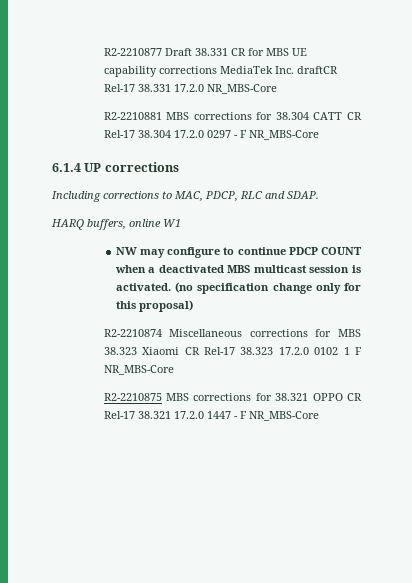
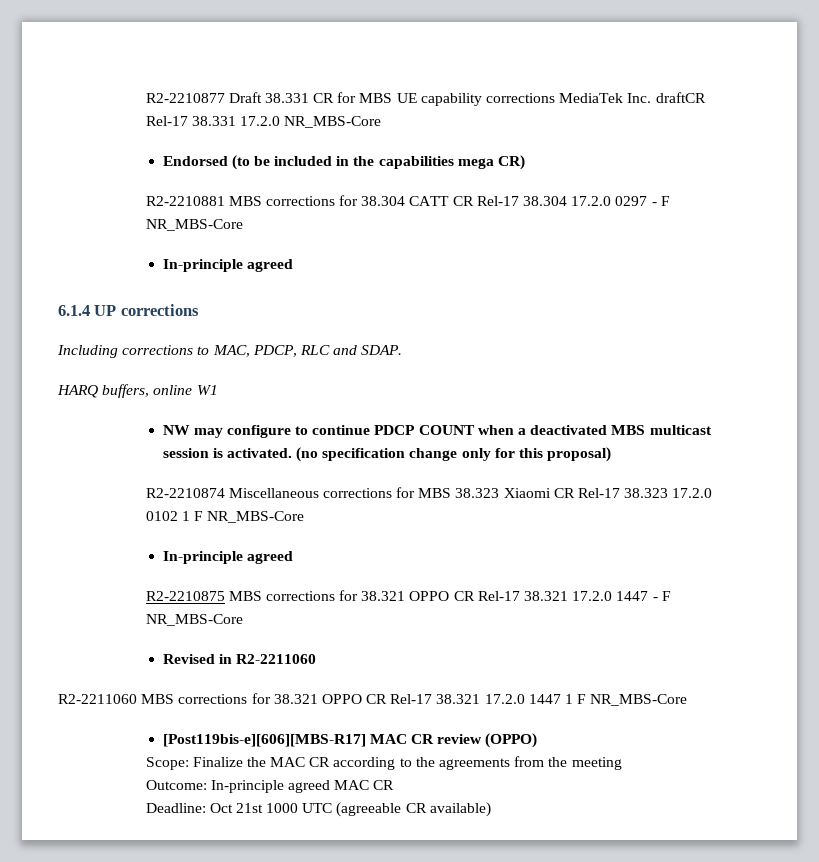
(277, 89) none -> [162,155,526,170] // Endorsed (to be included in the capabilities mega CR)
(319, 135) none -> [162,259,293,272] // In-principle agreed
(174, 370) none -> [162,551,293,564] // In-principle agreed
(319, 416) none -> [162,654,316,664] [58,693,688,706] [162,733,538,748] [145,756,622,770] [145,780,395,793] [145,802,491,817] // Revised in R2-2211060 // R2-2211060 MBS corrections for 38.321 OPPO CR Rel-17 38.321 17.2.0 1447 1 F NR_MBS-Core // [Post119bis-e][606][MBS-R17] MAC CR review (OPPO) // Scope: Finalize the MAC CR according to the agreements from the meeting // Outcome: In-principle agreed MAC CR // Deadline: Oct 21st 1000 UTC (agreeable CR available)

